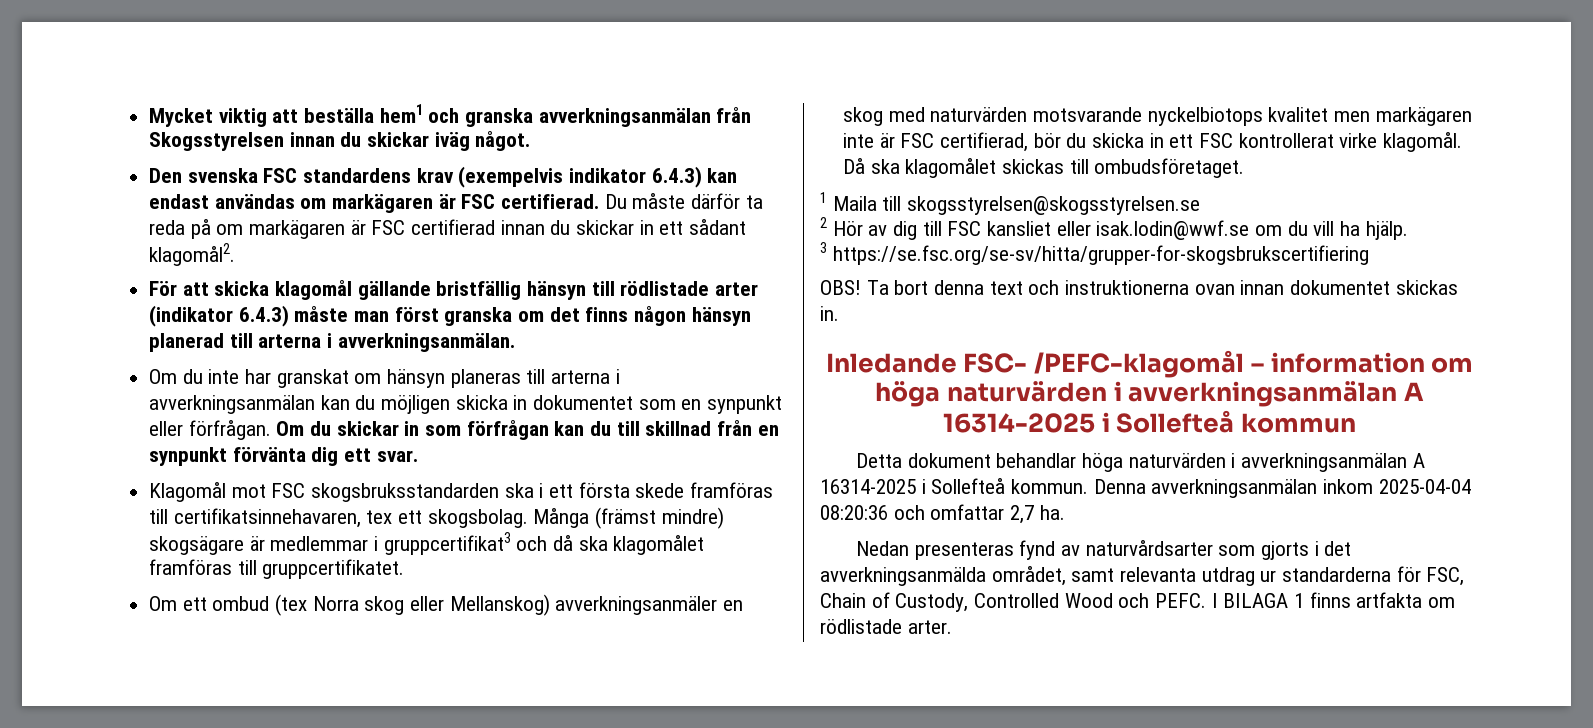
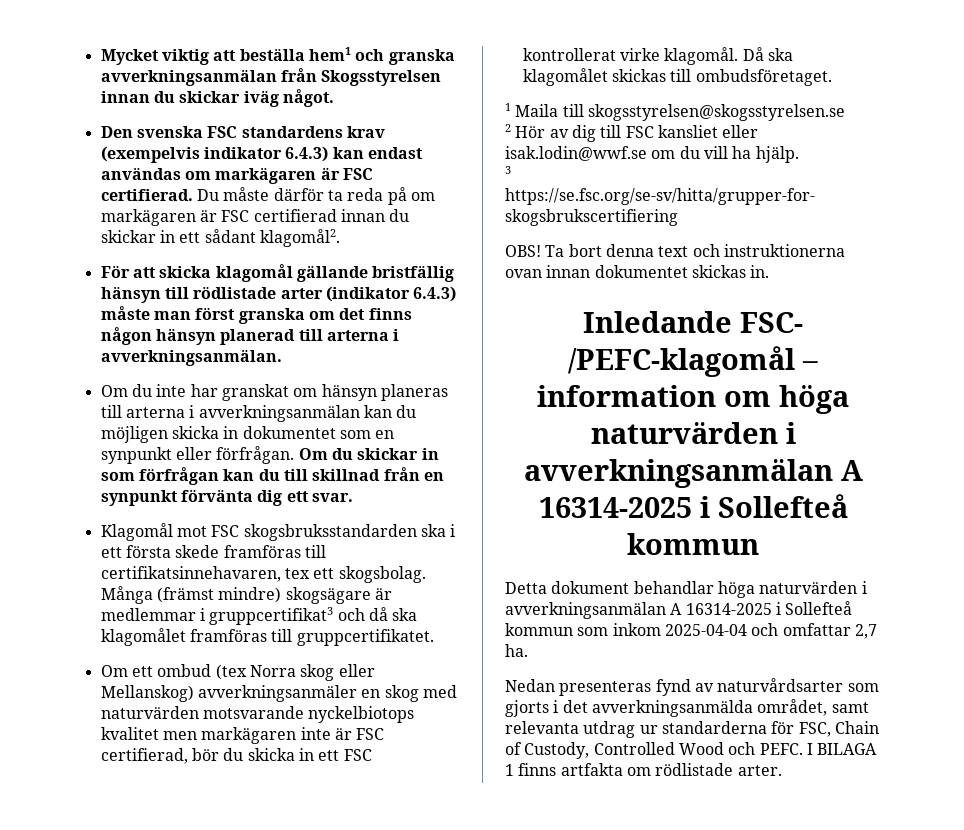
[1011,479,1318,498] kommun. Denna avverkningsanmälan -> [505,623,609,636] kommun som
[820,505,888,520] 08:20:36 -> (747, 630) none

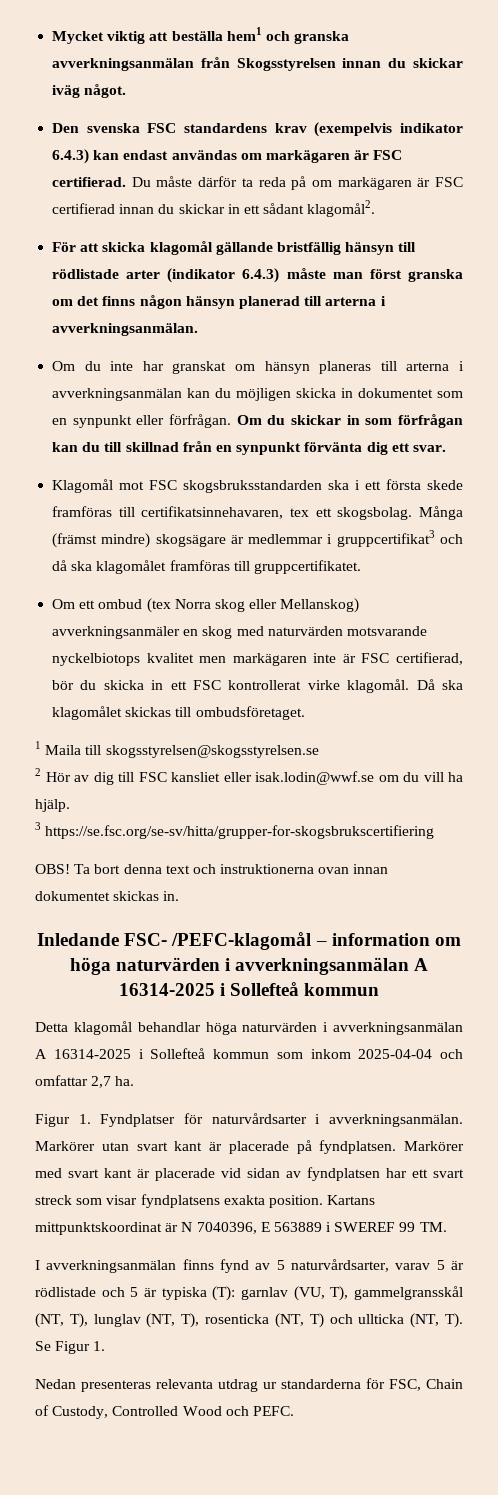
[551,581,630,594] dokument -> [73,1021,132,1035] klagomål
[505,678,879,696] [505,699,869,717] Nedan presenteras fynd av naturvårdsarter som gjorts i det avverkningsanmälda området, samt -> [35,1113,463,1127] [35,1140,464,1154] [35,1167,464,1181] [35,1194,376,1208] [35,1222,447,1235] [35,1259,464,1273] [35,1286,464,1301] [35,1313,463,1328] [35,1341,106,1354] [35,1379,151,1392] Figur 1. Fyndplatser för naturvårdsarter i avverkningsanmälan. Markörer utan svart kant är placerade på fyndplatsen. Markörer med svart kant är placerade vid sidan av fyndplatsen har ett svart streck som visar fyndplatsens exakta position. Kartans mittpunktskoordinat är N 7040396, E 563889 i SWEREF 99 TM. // I avverkningsanmälan finns fynd av 5 naturvårdsarter, varav 5 är rödlistade och 5 är typiska (T): garnlav (VU, T), gammelgransskål (NT, T), lunglav (NT, T), rosenticka (NT, T) och ullticka (NT, T). Se Figur 1. // Nedan presenteras
[806,743,878,755] [505,763,782,776] I BILAGA 1 finns artfakta om rödlistade arter. -> (294, 1411) none

